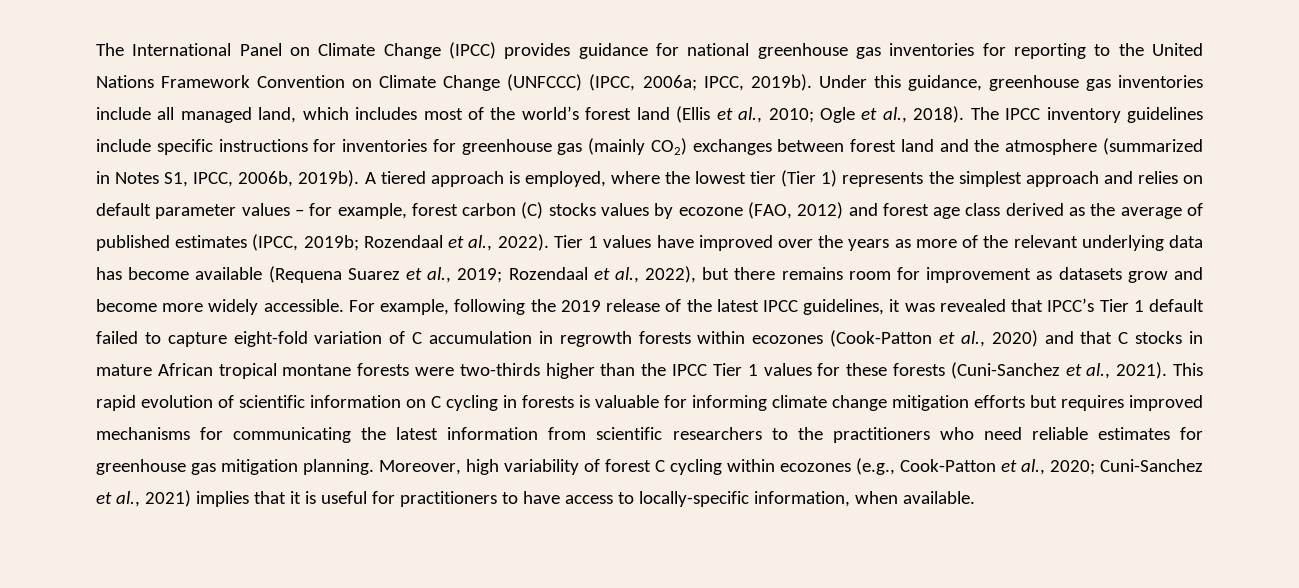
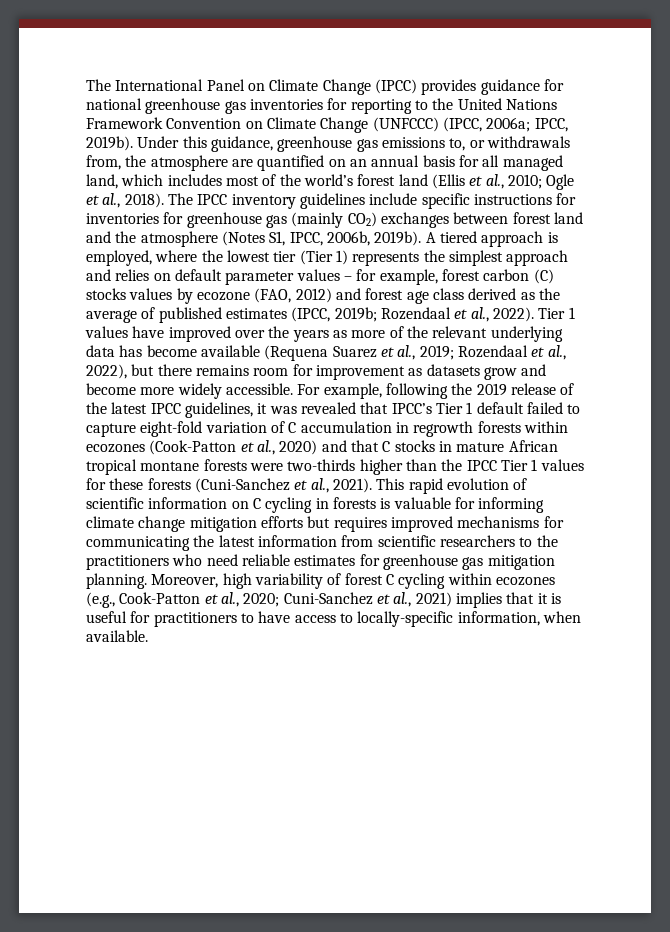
[1118,75,1203,88] [96,107,151,120] inventories include -> [381,136,570,151] [86,155,479,171] emissions to, or withdrawals from, the atmosphere are quantified on an annual basis for
[1103,138,1203,155] [96,171,160,184] (summarized in Notes -> [221,231,265,246] (Notes

